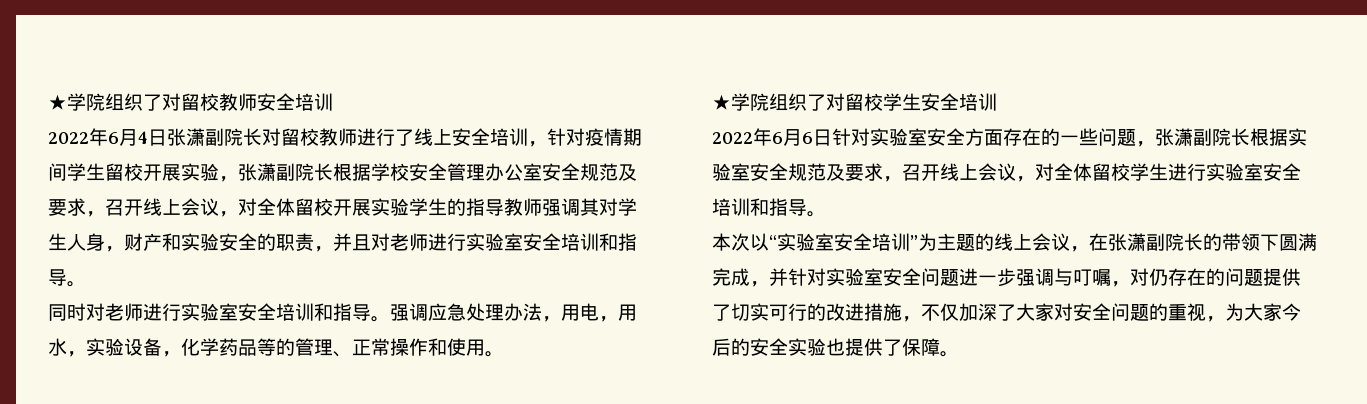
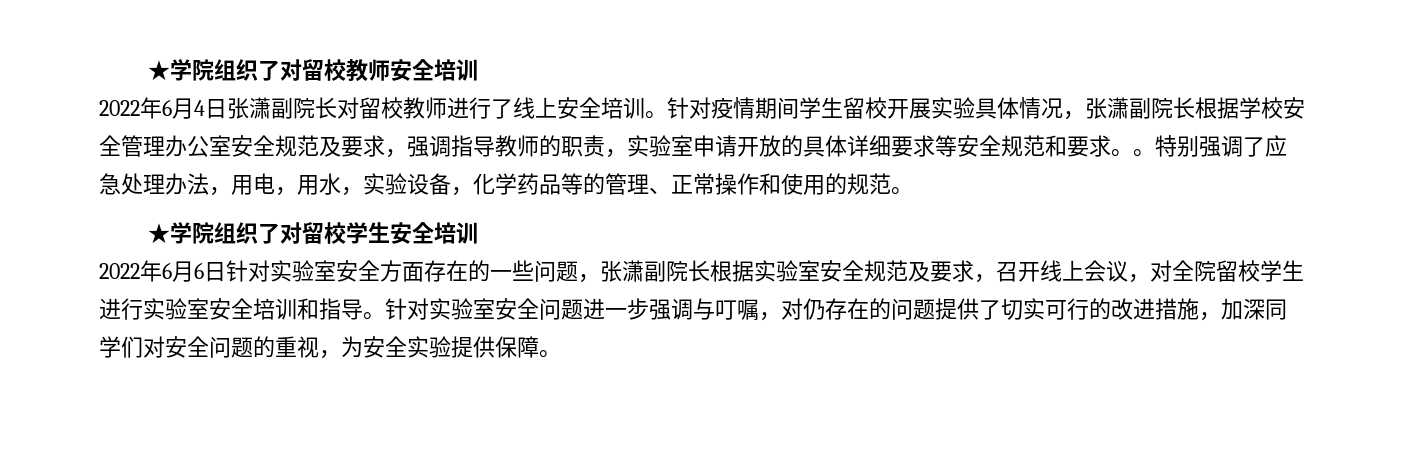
[528,141,547,147] ， -> [645,111,667,119] 。
(219, 172) none -> [975,97,1063,119] 具体情况
[105,198,637,217] [48,233,637,252] [48,269,86,287] [48,303,428,322] 召开线上会议，对全体留校开展实验学生的指导教师强调其对学生人身，财产和实验安全的职责，并且对老师进行实验室安全培训和指导。 // 同时对老师进行实验室安全培训和指导。强调 -> [407,135,1265,158] 强调指导教师的职责，实验室申请开放的具体详细要求等安全规范和要求。。特别强调了
(485, 347) none -> [825,173,891,195] 的规范
[1073,163,1092,181] 体 -> [1194,261,1216,282] 院
[712,233,1317,252] [712,268,788,287] // 本次以“实验室安全培训”为主题的线上会议，在张潇副院长的带领下圆满完成，并 -> (385, 316) none
[921,303,1054,321] 不仅加深了大家 -> [1221,298,1287,320] [99,336,143,358] 加深同学们
[1244,303,1301,321] [712,338,902,356] 大家今后的安全实验也提供了 -> [363,336,495,358] 安全实验提供

